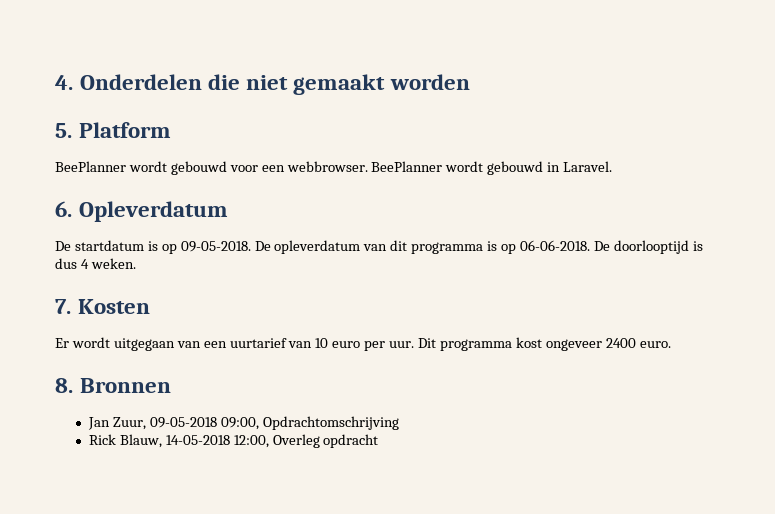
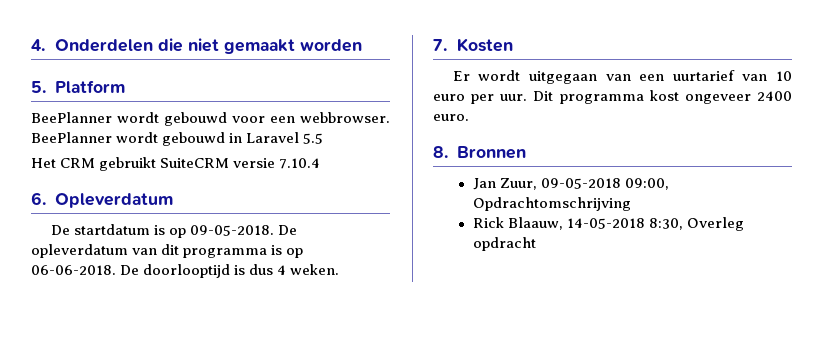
[563,161,613,172] Laravel. -> [246,132,324,144] [31,157,321,171] Laravel 5.5 // Het CRM gebruikt SuiteCRM versie 7.10.4
[119,434,269,448] Blauw, 14-05-2018 12:00, -> [508,217,684,230] Blaauw, 14-05-2018 8:30,

